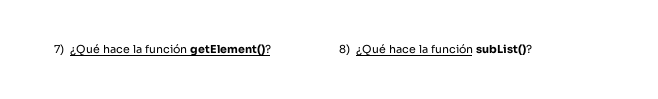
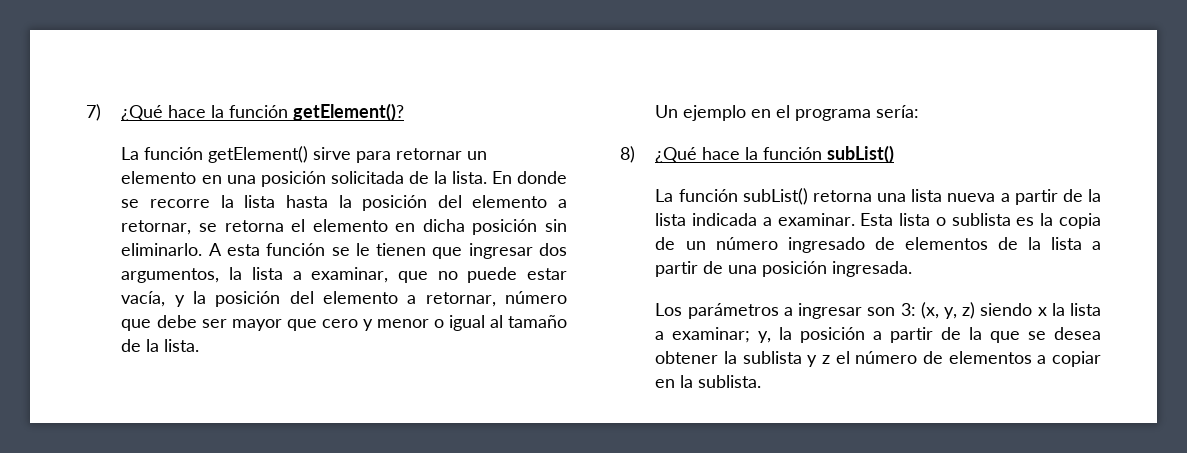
(271, 50) none -> [121,146,488,163] [121,171,568,187] [121,195,568,211] [121,219,567,235] [121,243,567,259] [121,267,567,283] [121,291,567,307] [121,315,567,331] [121,339,200,352] [655,105,920,121] // La función getElement() sirve para retornar un elemento en una posición solicitada de la lista. En donde se recorre la lista hasta la posición del elemento a retornar, se retorna el elemento en dicha posición sin eliminarlo. A esta función se le tienen que ingresar dos argumentos, la lista a examinar, que no puede estar vacía, y la posición del elemento a retornar, número que debe ser mayor que cero y menor o igual al tamaño de la lista. // Un ejemplo en el programa sería:
[475,44,532,56] subList()? -> [827,145,895,163] [655,188,1102,205] [655,213,1101,229] [655,237,1101,253] [655,261,913,277] [655,302,1101,319] [655,327,1101,343] [655,351,1101,367] [655,375,762,388] subList() // La función subList() retorna una lista nueva a partir de la lista indicada a examinar. Esta lista o sublista es la copia de un número ingresado de elementos de la lista a partir de una posición ingresada. // Los parámetros a ingresar son 3: (x, y, z) siendo x la lista a examinar; y, la posición a partir de la que se desea obtener la sublista y z el número de elementos a copiar en la sublista.

